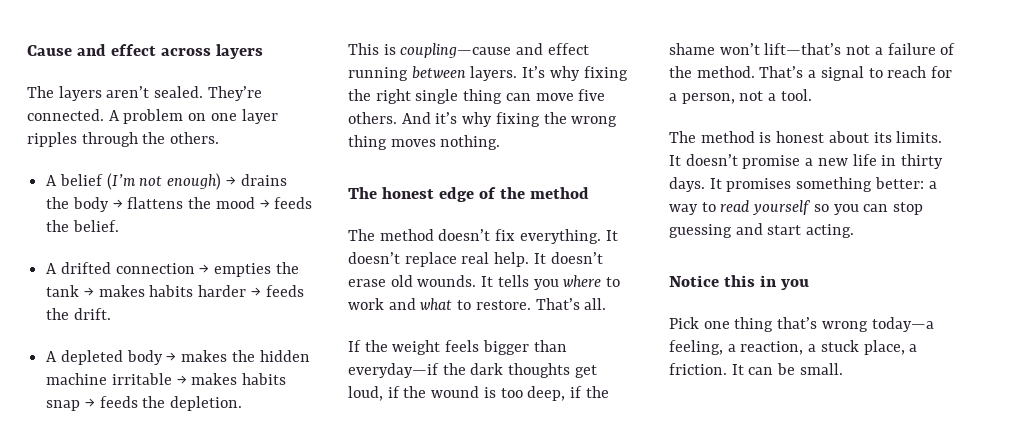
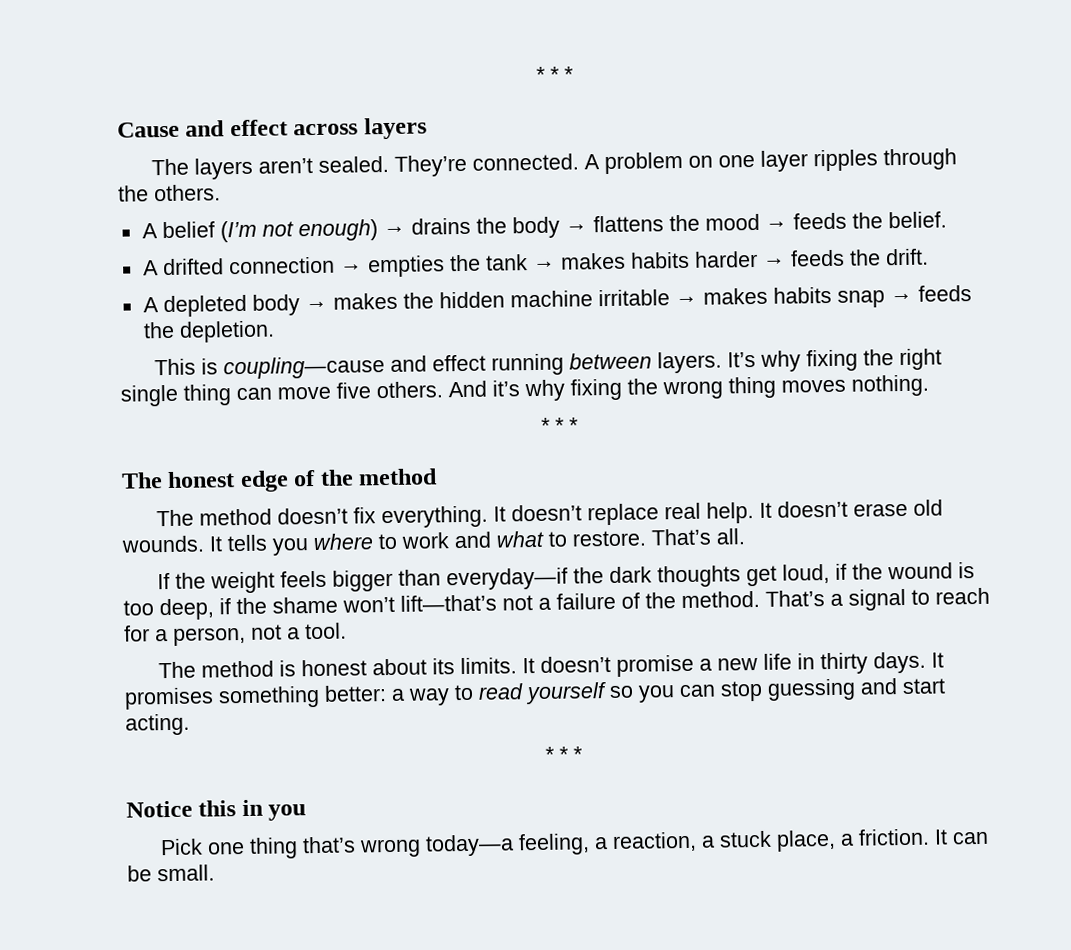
(27, 50) none -> [534,66,573,82] * * * //
(501, 142) none -> [539,417,578,433] // * * *
(855, 231) none -> [543,746,582,762] // * * *

